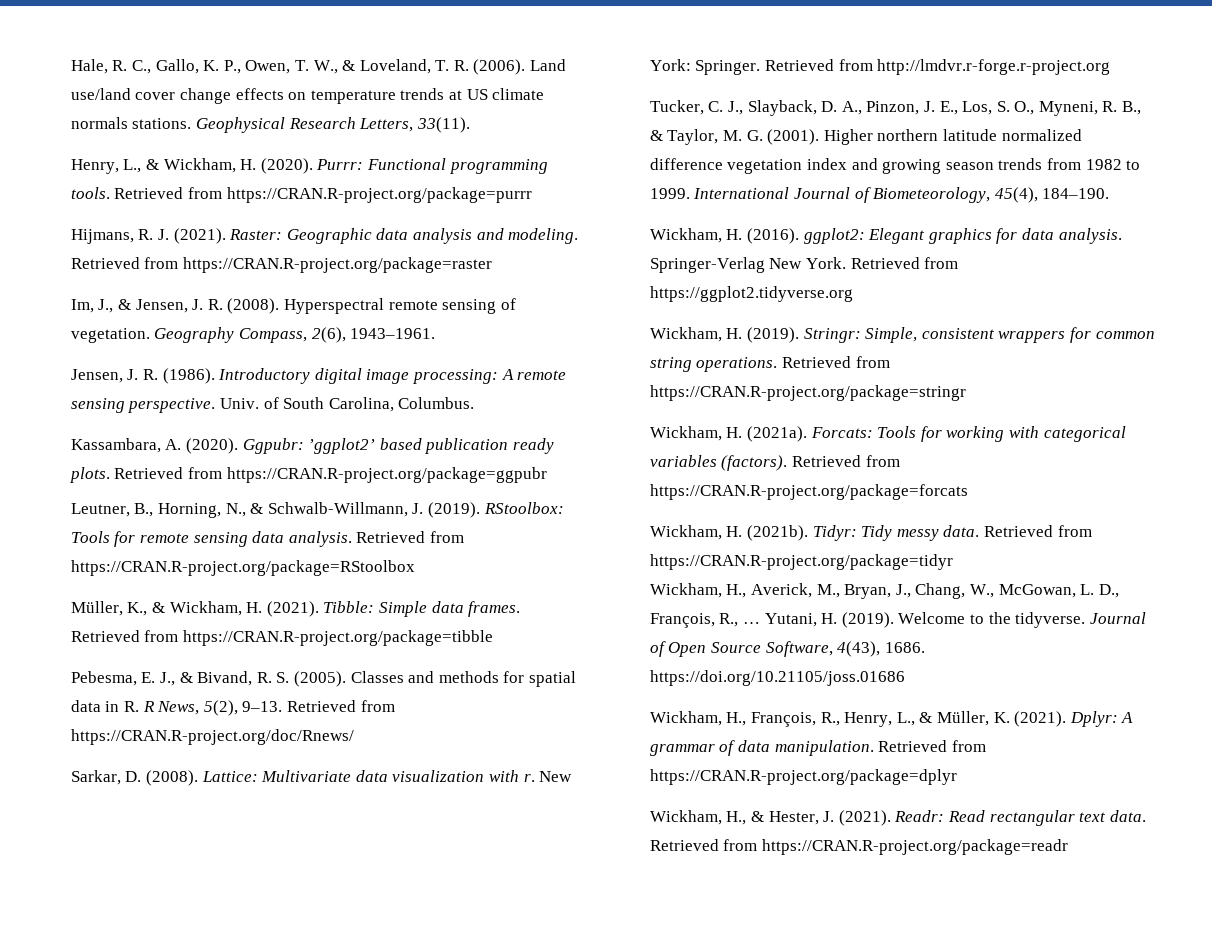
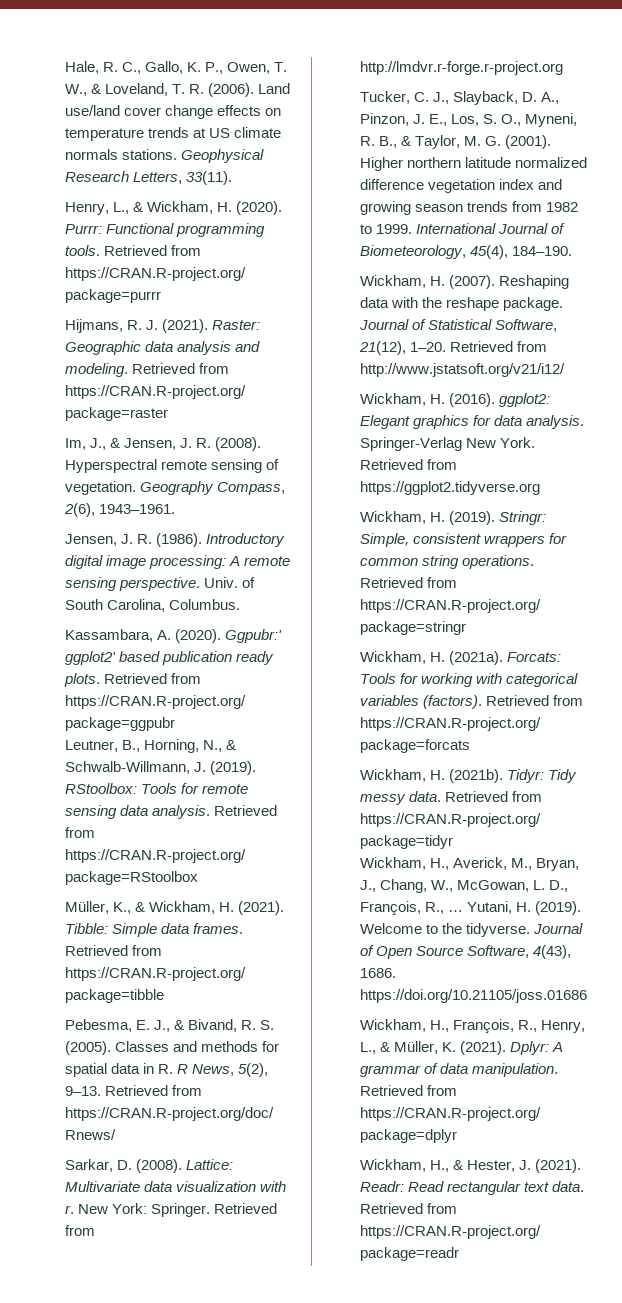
[242,438,376,454] Ggpubr: ’ggplot2’ -> [224,629,282,643] [64,651,116,665] Ggpubr:' ggplot2'
(1110, 193) none -> [359,275,569,289] [359,297,564,311] [358,319,557,332] [358,341,547,355] [359,363,565,377] // Wickham, H. (2007). Reshaping data with the reshape package. Journal of Statistical Software, 21(12), 1–20. Retrieved from http://www.jstatsoft.org/v21/i12/

